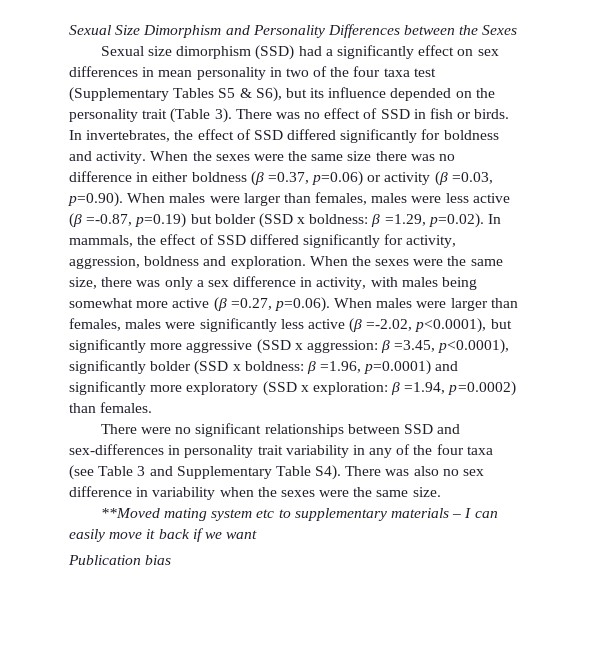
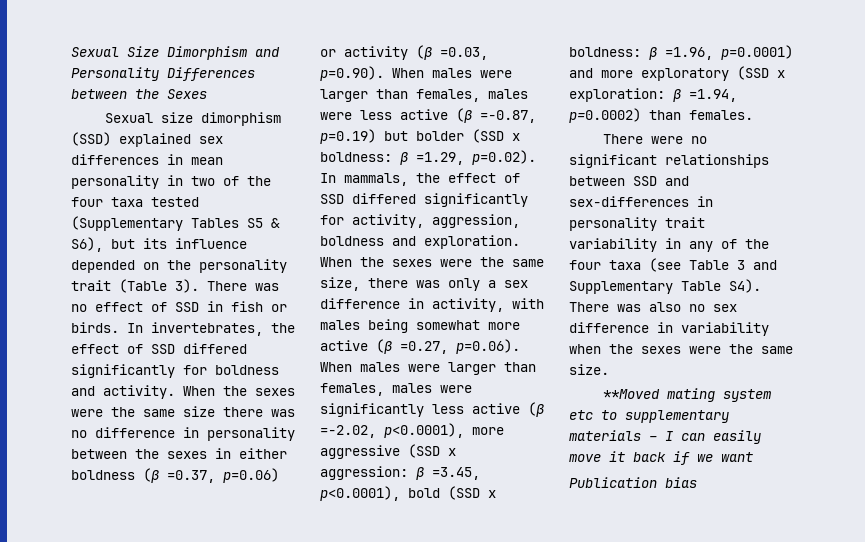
[298,45,474,59] had a significantly effect on -> [119,133,191,147] explained
[413,68,436,77] test -> [151,197,199,207] tested
(149, 177) none -> [207,427,295,441] [71,448,231,459] personality between the sexes in
[490,319,512,329] [69,339,146,353] but significantly -> (464, 430) none
[69,360,192,374] significantly bolder -> [408,488,440,498] bold
[69,381,146,395] significantly -> (593, 73) none

